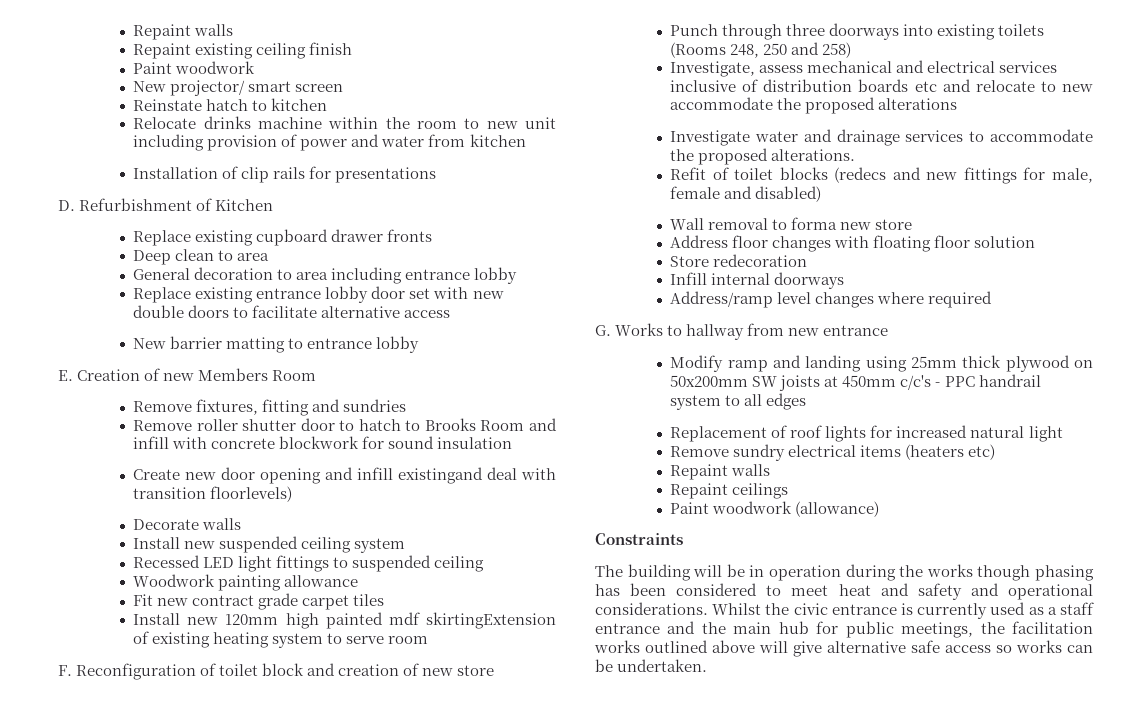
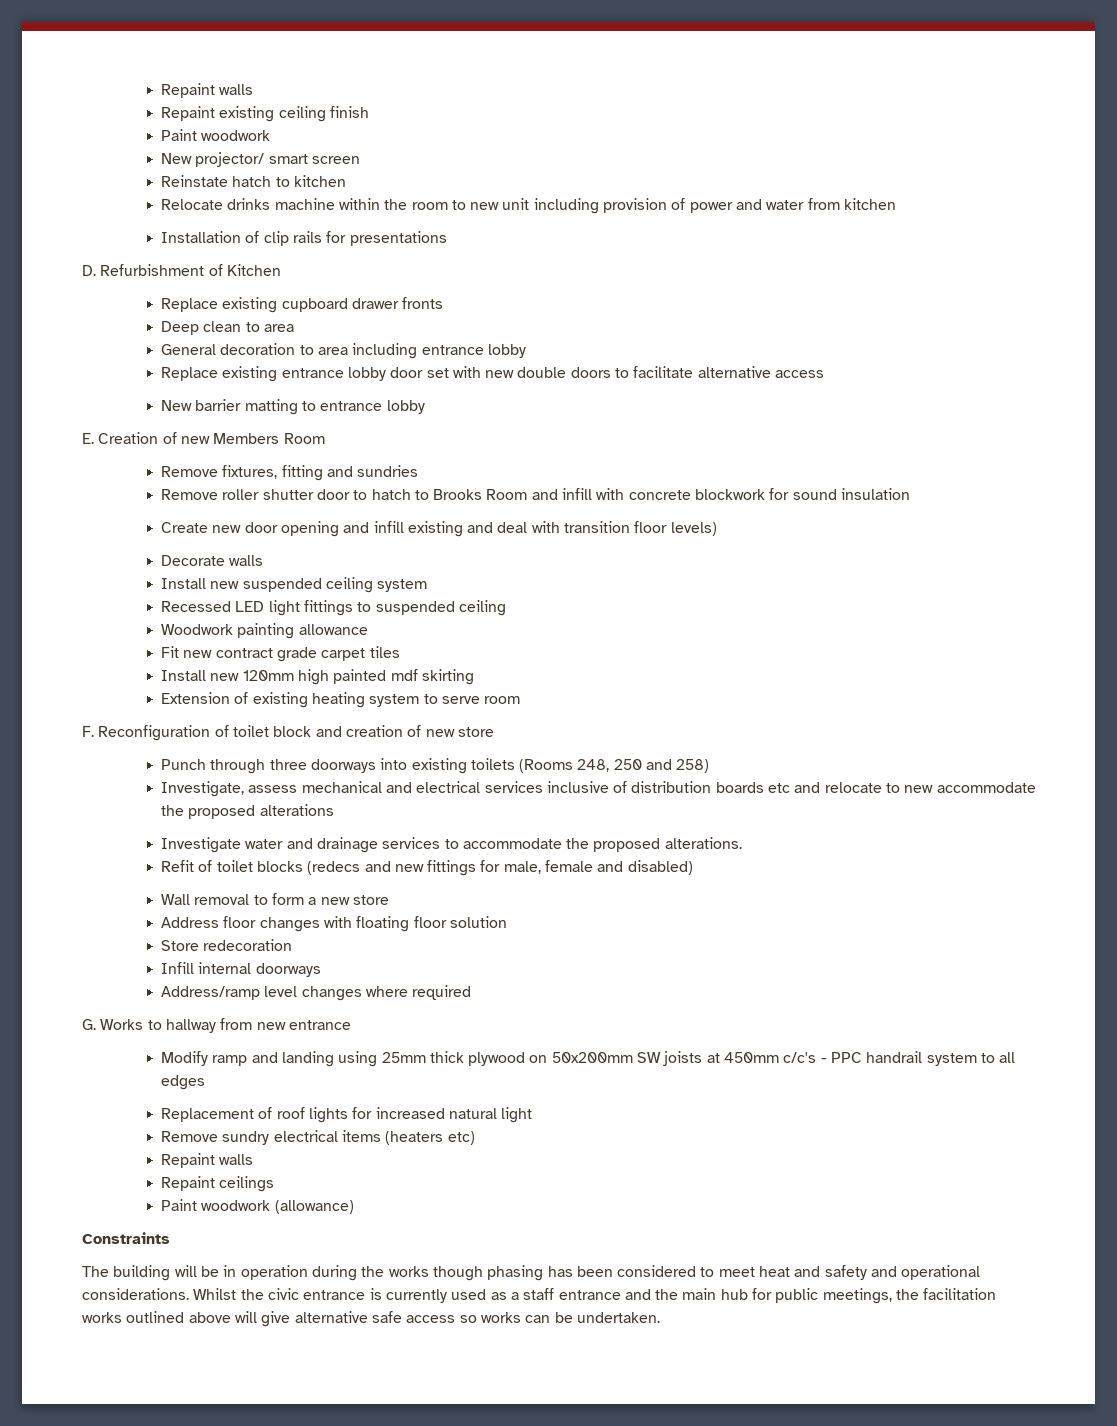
[398,467,484,484] existingand -> [407,521,494,537] existing and
[210,486,293,502] floorlevels) -> [634,521,717,536] floor levels)
[425,612,556,629] skirtingExtension -> [421,669,474,685] [160,692,230,704] skirting // Extension
[791,217,838,230] forma -> [271,893,317,905] form a

